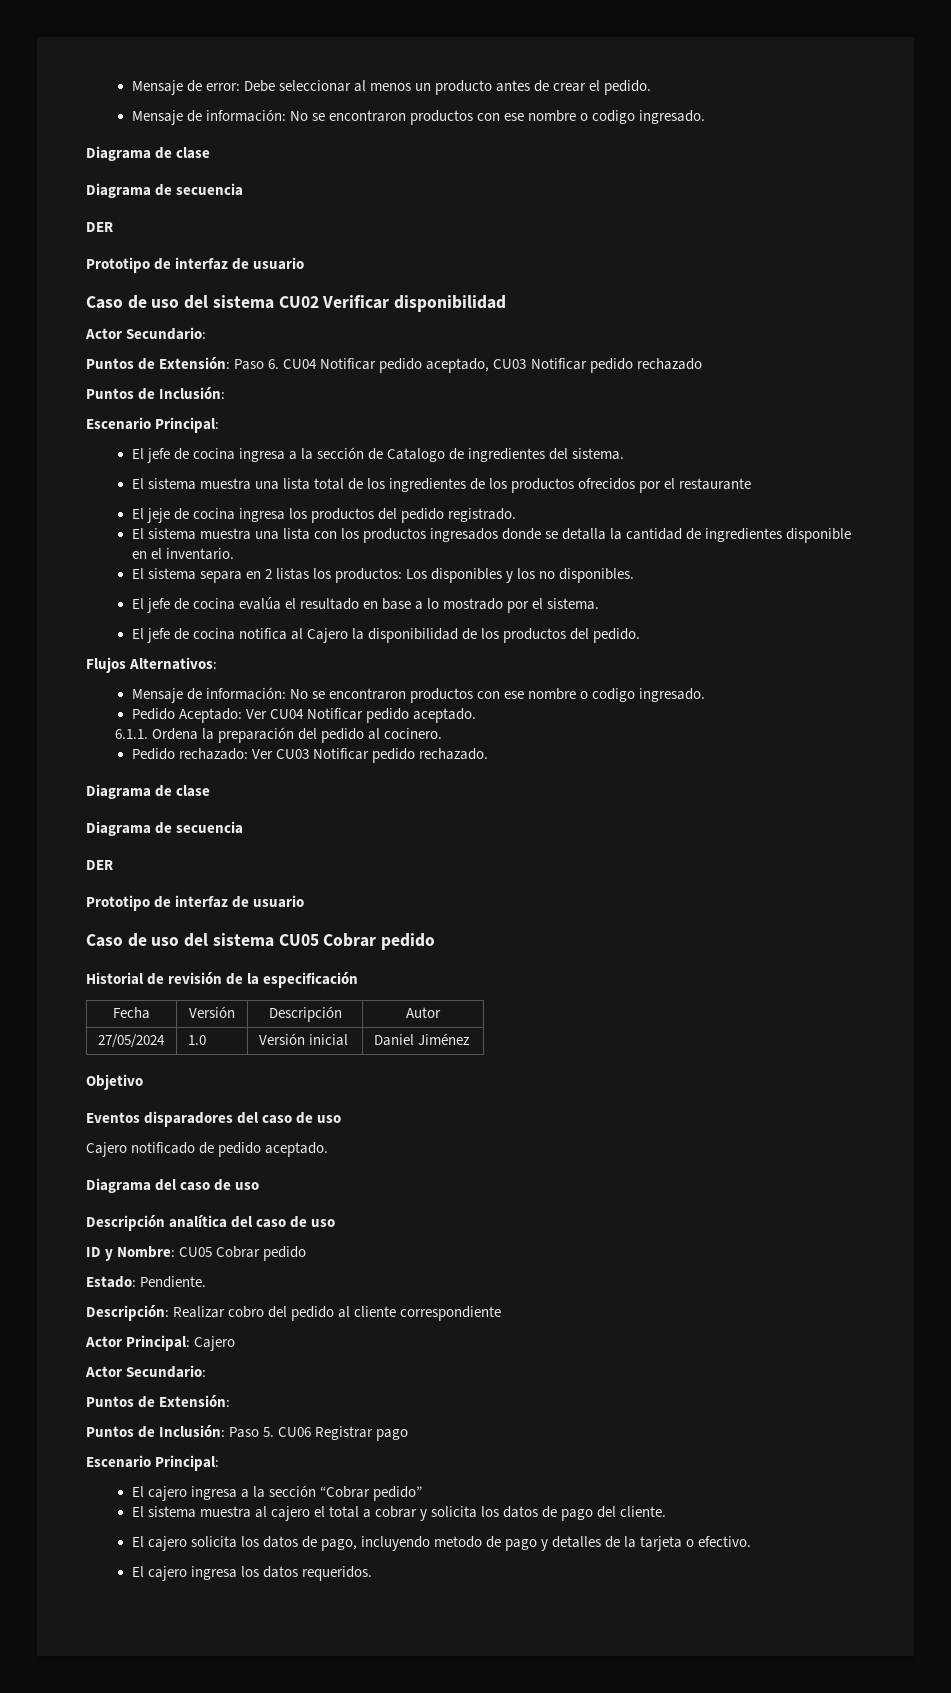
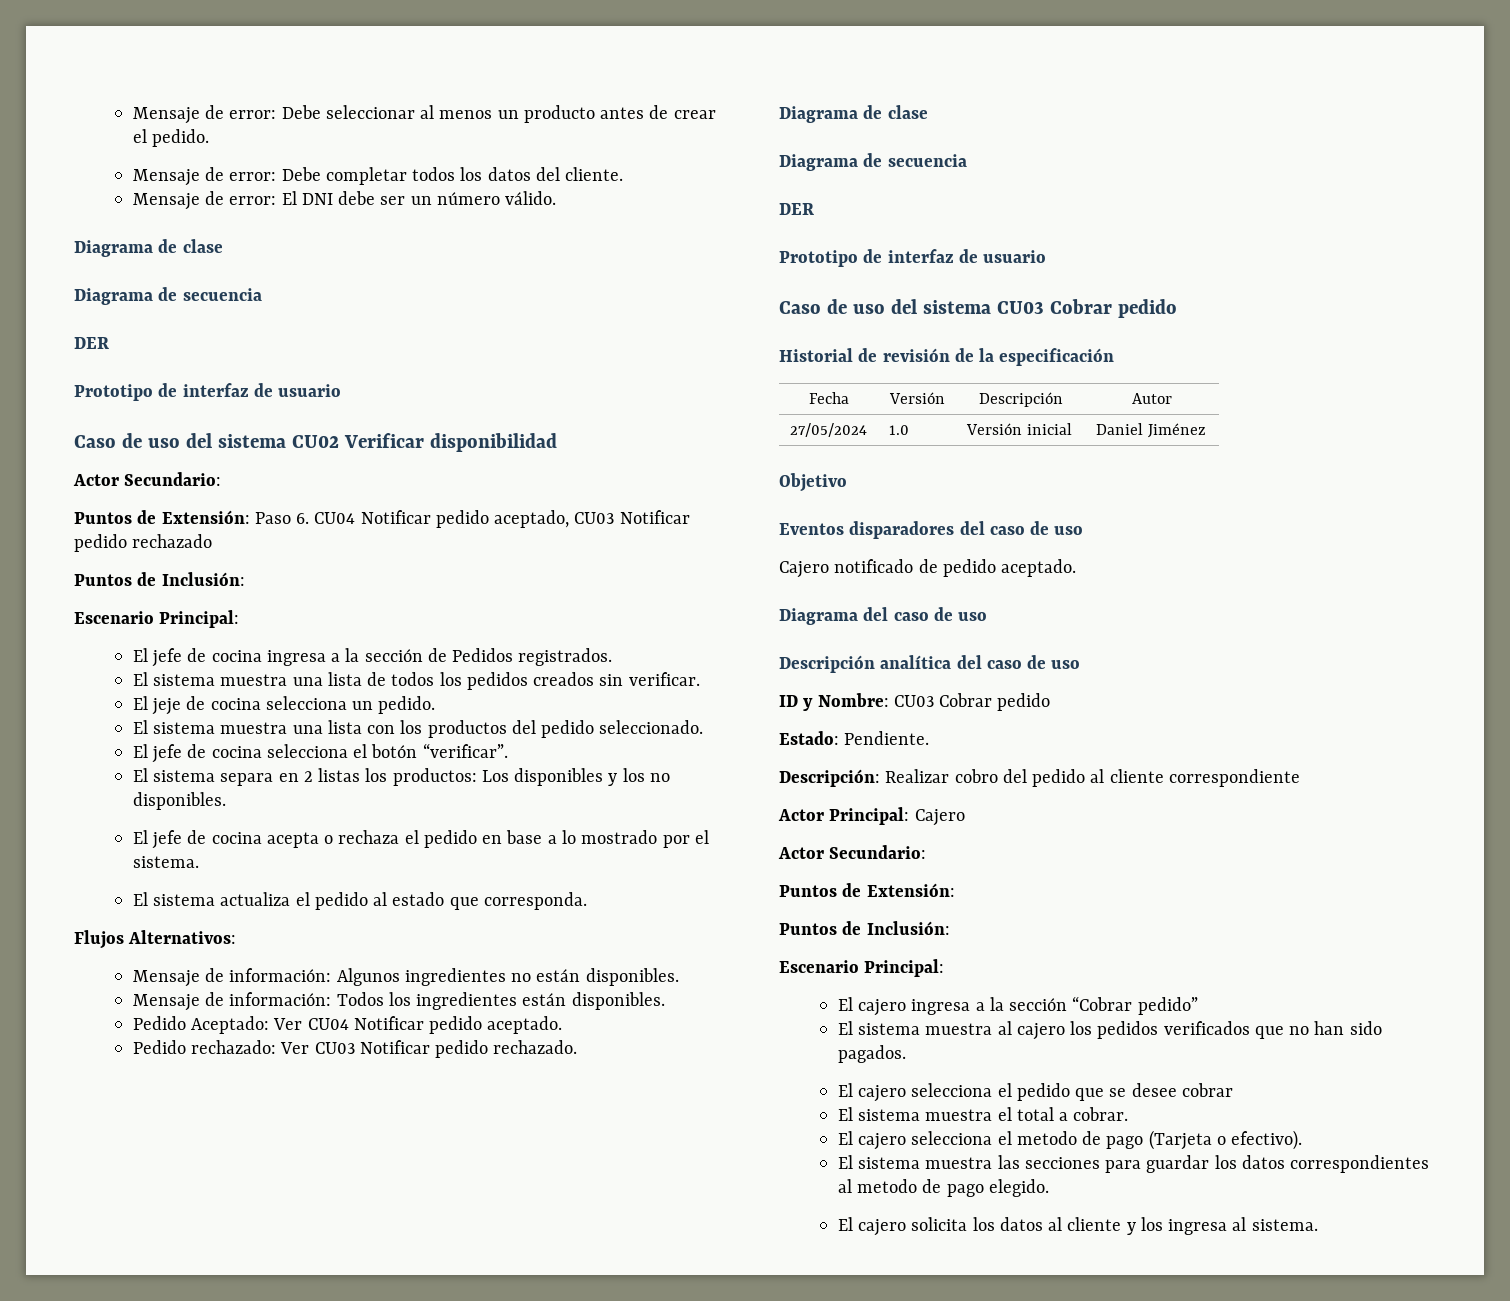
[205,109,706,125] información: No se encontraron productos con ese nombre o codigo ingresado. -> [229,167,624,185] [132,191,557,210] error: Debe completar todos los datos del cliente. // Mensaje de error: El DNI debe ser un número válido.
[387,448,625,462] [131,478,752,493] [131,508,517,523] Catalogo de ingredientes del sistema. // El sistema muestra una lista total de los ingredientes de los productos ofrecidos por el restaurante // El jeje de cocina ingresa los productos del pedido registrado. -> [452,648,613,666] [132,672,700,690] [132,696,436,715] Pedidos registrados. // El sistema muestra una lista de todos los pedidos creados sin verificar. // El jeje de cocina selecciona un pedido.
[429,528,852,543] [131,548,234,560] ingresados donde se detalla la cantidad de ingredientes disponible en el inventario. -> [511,720,704,738] [132,743,508,763] del pedido seleccionado. // El jefe de cocina selecciona el botón “verificar”.
[238,597,359,610] evalúa el resultado -> [266,830,477,848] acepta o rechaza el pedido
[146,628,641,643] jefe de cocina notifica al Cajero la disponibilidad de los productos del pedido. -> [153,892,587,910] sistema actualiza el pedido al estado que corresponda.
[289,688,706,703] No se encontraron productos con ese nombre o codigo ingresado. -> [336,968,679,986] [132,992,665,1011] Algunos ingredientes no están disponibles. // Mensaje de información: Todos los ingredientes están disponibles.
[115,727,443,743] // 6.1.1. Ordena la preparación del pedido al cocinero. -> (563, 1025) none
[278,934,319,946] CU05 -> [996,301,1044,314] CU03
[179,1247,213,1257] CU05 -> [893,695,934,707] CU03
[229,1426,409,1441] Paso 5. CU06 Registrar pago -> (950, 928) none
[313,1506,667,1521] el total a cobrar y solicita los datos de pago del cliente. -> [1070,1021,1382,1039] [837,1045,906,1063] [837,1083,1233,1102] [837,1107,1129,1121] [837,1130,1303,1150] [837,1155,1430,1173] [837,1179,1049,1197] los pedidos verificados que no han sido pagados. // El cajero selecciona el pedido que se desee cobrar // El sistema muestra el total a cobrar. // El cajero selecciona el metodo de pago (Tarjeta o efectivo). // El sistema muestra las secciones para guardar los datos correspondientes al metodo de pago elegido.
[301,1536,752,1551] [131,1566,372,1581] de pago, incluyendo metodo de pago y detalles de la tarjeta o efectivo. // El cajero ingresa los datos requeridos. -> [1048,1217,1318,1235] al cliente y los ingresa al sistema.

